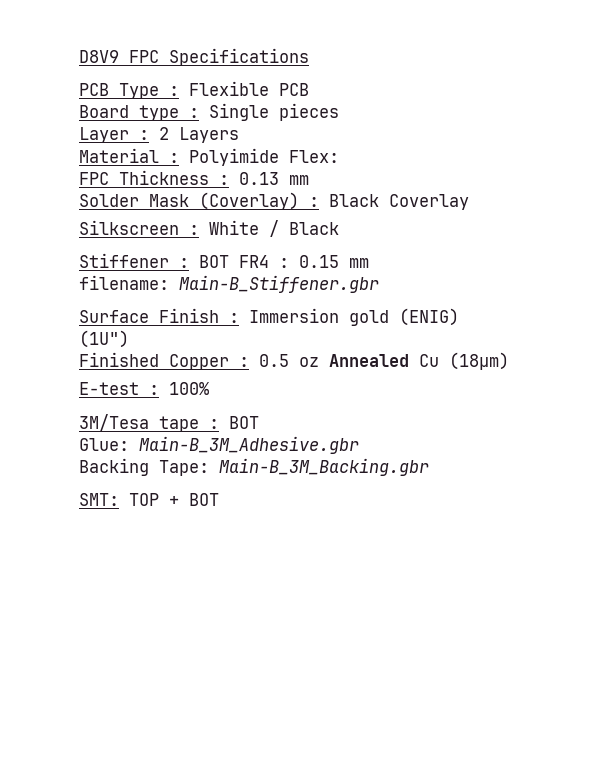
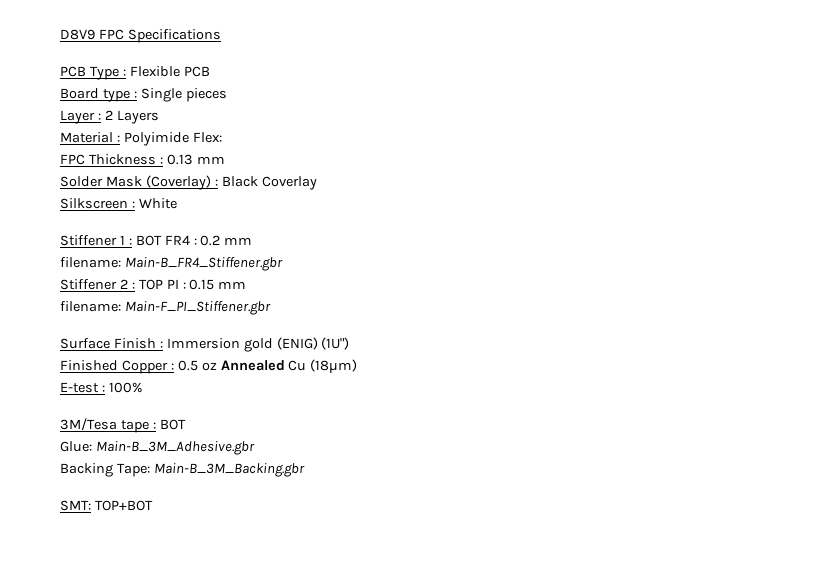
[269,220,339,237] [79,253,169,268] / Black // Stiffener -> [60,235,125,246] // Stiffener 1
(289, 263) none -> [200,235,253,246] [60,257,283,271] [60,279,186,290] 0.2 mm // filename: Main-B_FR4_Stiffener.gbr // Stiffener 2 : TOP PI :
[179,275,379,293] Main-B_Stiffener.gbr -> [124,301,271,315] Main-F_PI_Stiffener.gbr
[129,493,219,506] TOP + BOT -> [94,500,153,511] TOP+BOT

